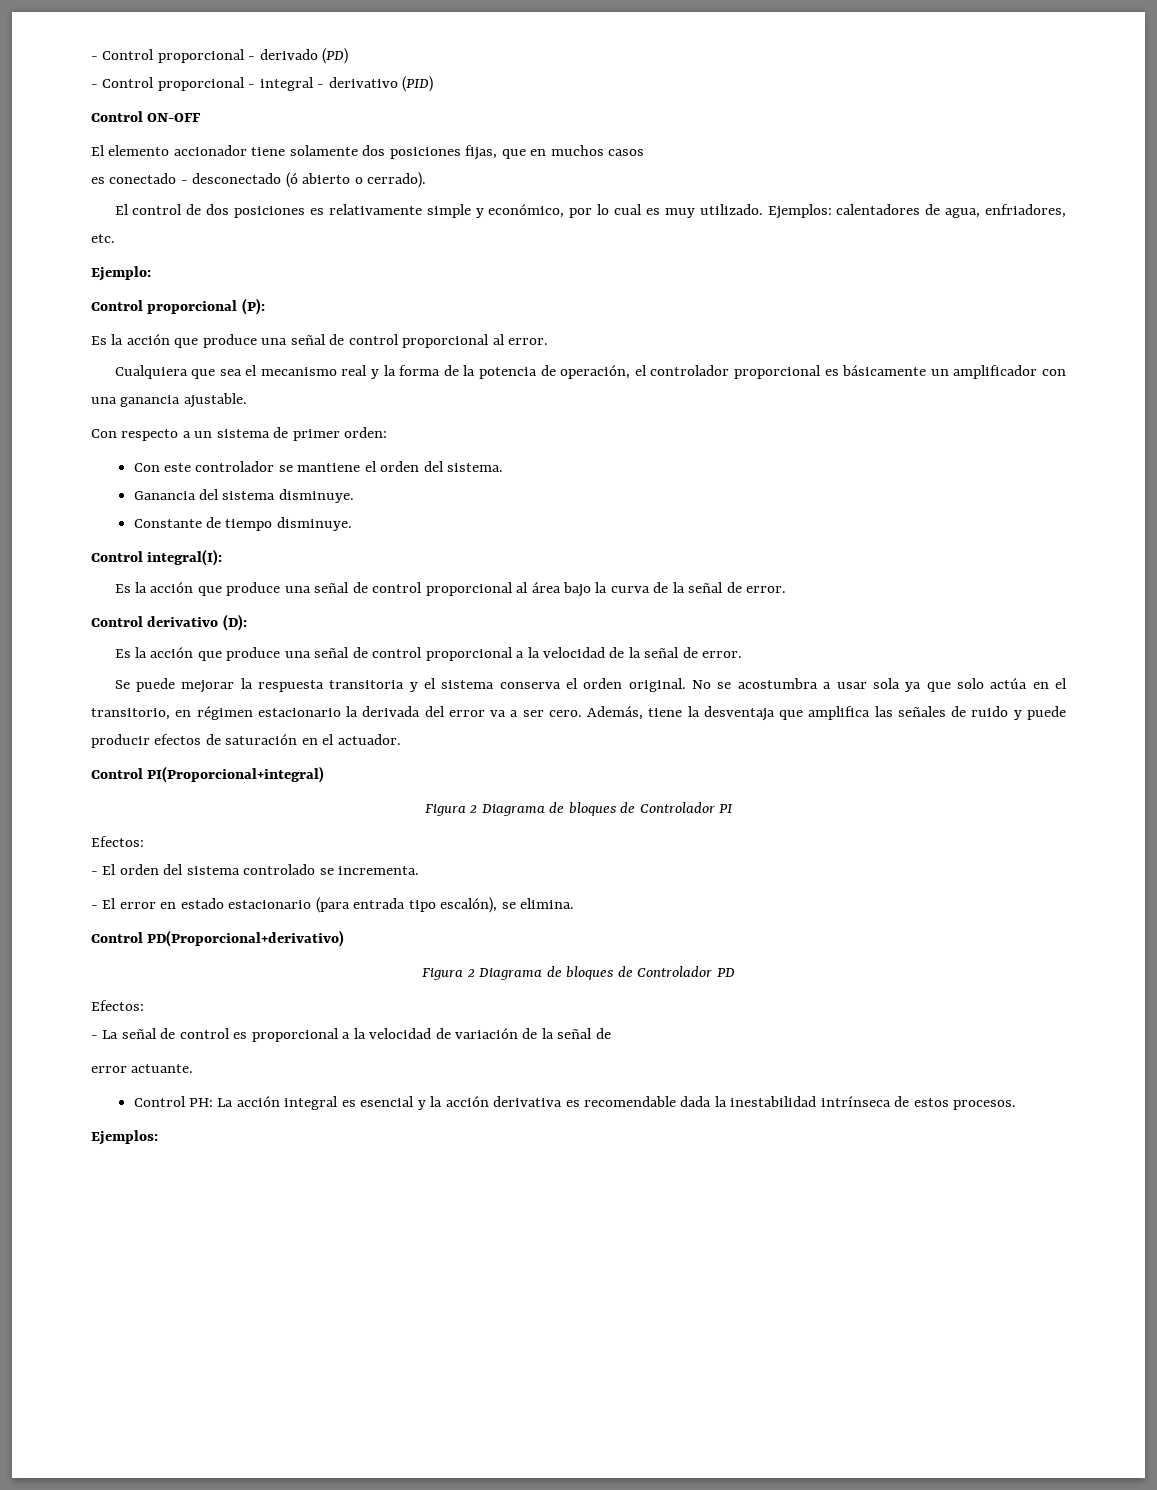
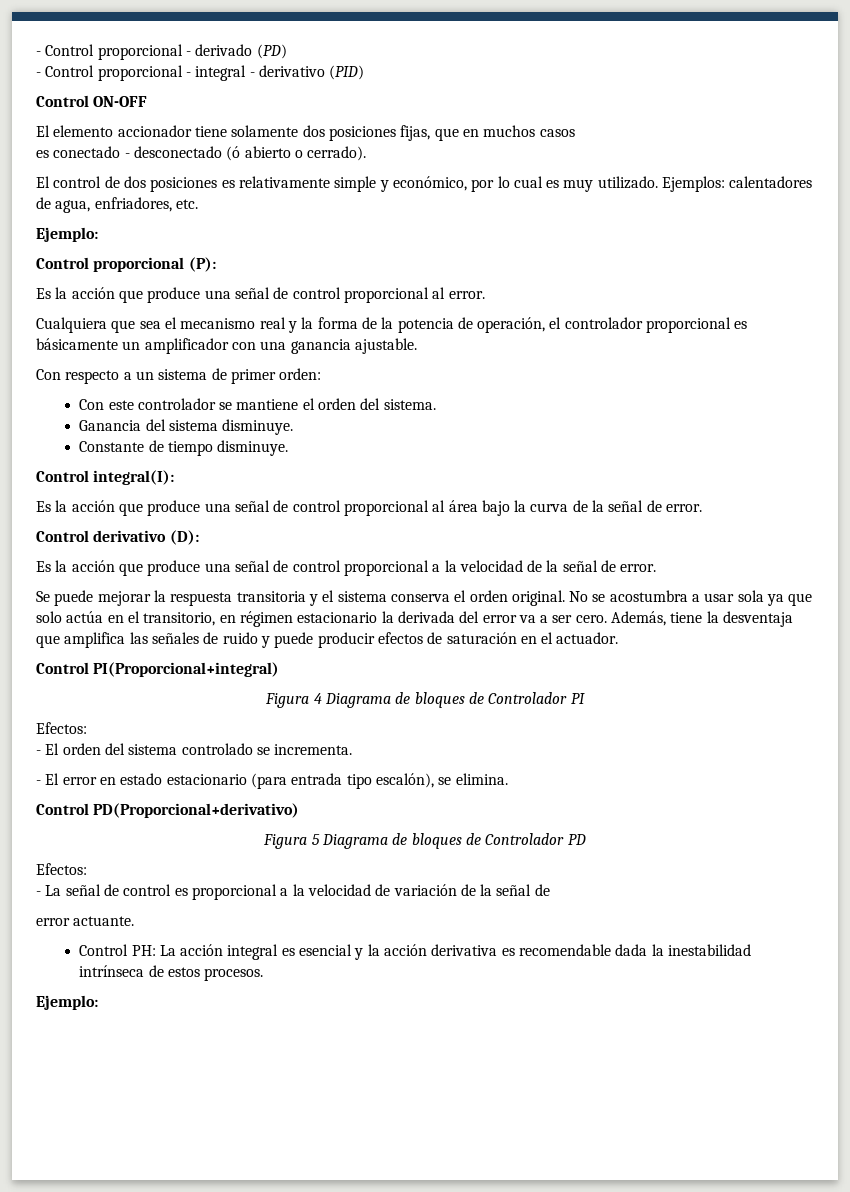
[469,805,478,814] 2 -> [313,693,322,704] 4
[466,969,475,978] 2 -> [311,834,320,845] 5
[91,1130,158,1145] Ejemplos: -> [36,995,98,1010] Ejemplo:

